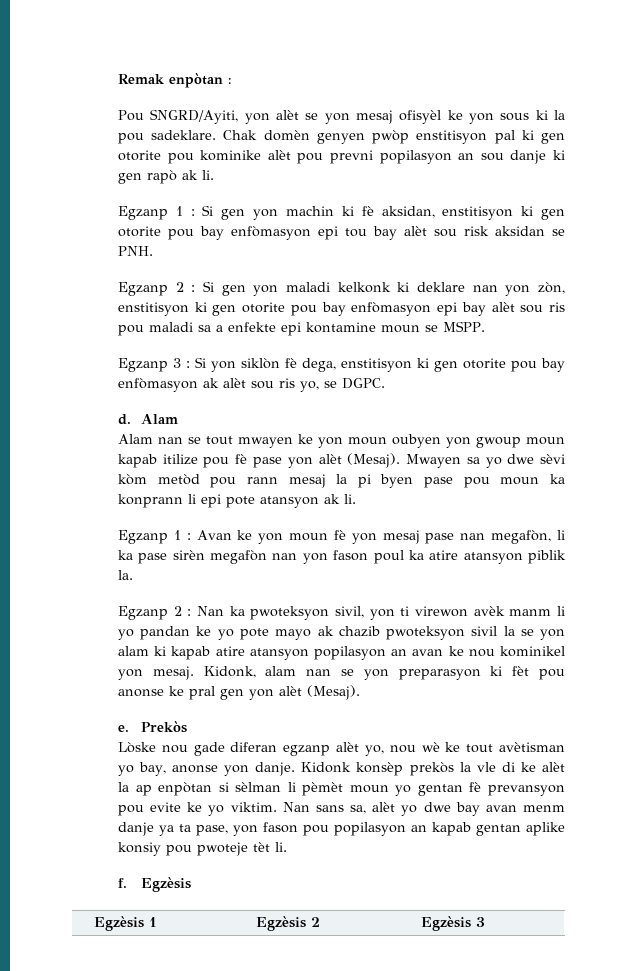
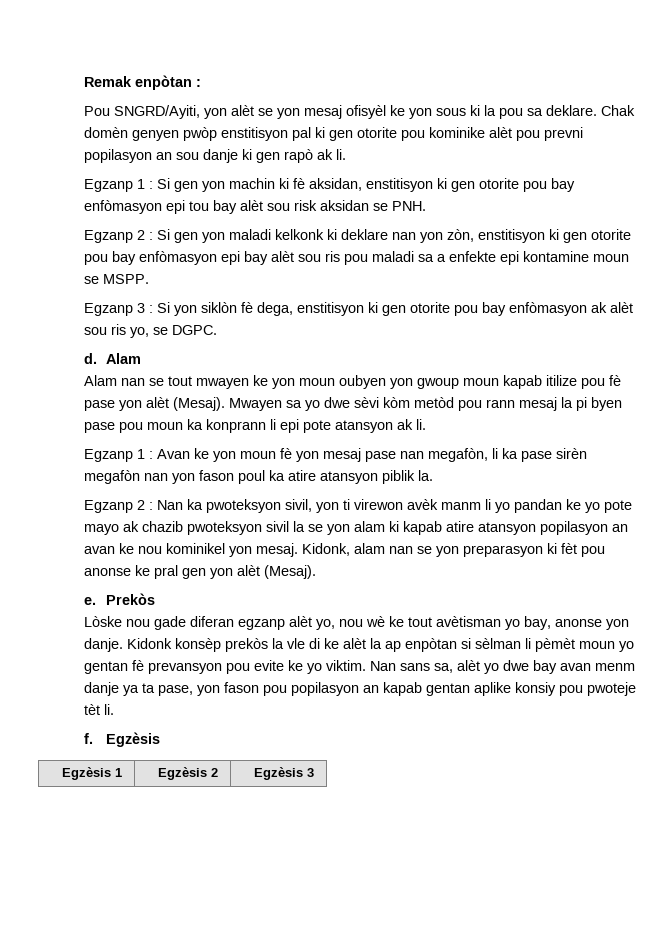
[151,130,217,140] sadeklare. -> [526,105,597,116] sa deklare.

